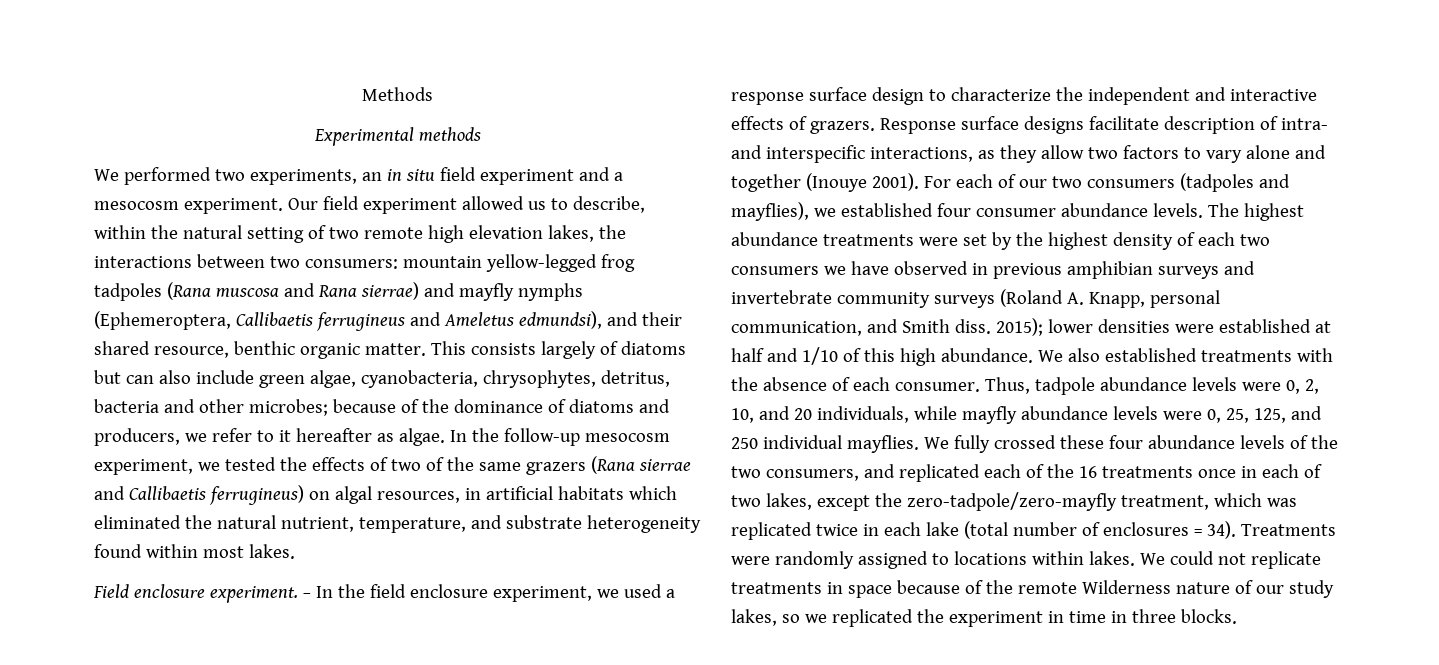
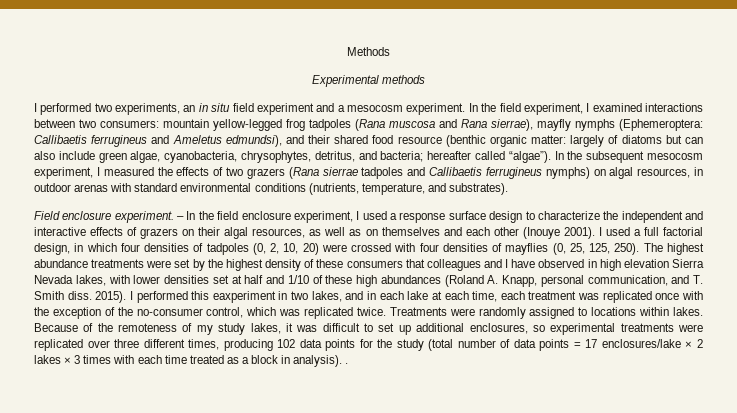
[94,169,119,181] We -> [34,103,37,112] I
[287,196,645,214] [94,225,626,243] Our field experiment allowed us to describe, within the natural setting of two remote high elevation lakes, the -> [468,103,642,115] In the field experiment, I examined
[360,282,455,300] sierrae) and -> [491,119,533,131] sierrae),
[94,311,231,330] (Ephemeroptera, -> [619,119,703,131] (Ephemeroptera:
[153,341,536,359] resource, benthic organic matter. This consists -> [372,135,567,147] food resource (benthic organic matter:
[94,399,670,416] [94,428,580,446] bacteria and other microbes; because of the dominance of diatoms and producers, we refer to it hereafter as algae. In the follow-up -> [358,151,645,163] and bacteria; hereafter called “algae”). In the subsequent
[197,457,276,471] we tested -> [96,167,154,176] I measured
[425,457,521,471] of the same -> (243, 171) none
(691, 465) none -> [361,167,404,179] tadpoles
[209,485,304,505] ferrugineus) -> [485,167,590,179] ferrugineus nymphs)
[485,486,677,500] [94,515,701,533] [94,544,295,559] artificial habitats which eliminated the natural nutrient, temperature, and substrate heterogeneity found within most lakes. -> [34,183,508,195] outdoor arenas with standard environmental conditions (nutrients, temperature, and substrates).
[596,589,619,598] we -> [356,211,360,220] I
[809,116,1328,134] [731,145,1326,163] [731,173,1290,192] [731,202,1203,221] grazers. Response surface designs facilitate description of intra- and interspecific interactions, as they allow two factors to vary alone and together (Inouye 2001). For each of our two consumers (tadpoles and mayflies), we established four consumer abundance levels. -> [140,227,703,239] [34,243,640,255] grazers on their algal resources, as well as on themselves and each other (Inouye 2001). I used a full factorial design, in which four densities of tadpoles (0, 2, 10, 20) were crossed with four densities of mayflies (0, 25, 125, 250).
[1197,232,1270,246] [731,261,1255,279] [731,290,995,308] each two consumers we have observed in previous amphibian surveys and invertebrate community surveys -> [316,259,704,271] [34,275,441,287] these consumers that colleagues and I have observed in high elevation Sierra Nevada lakes, with lower densities set at half and 1/10 of these high abundances
(898, 326) none -> [693,275,703,284] T.
[995,318,1331,336] [731,347,1333,366] [731,377,1319,395] [731,406,1322,424] [731,435,1338,453] [731,464,1322,482] [731,492,1297,511] [731,521,1236,540] 2015); lower densities were established at half and 1/10 of this high abundance. We also established treatments with the absence of each consumer. Thus, tadpole abundance levels were 0, 2, 10, and 20 individuals, while mayfly abundance levels were 0, 25, 125, and 250 individual mayflies. We fully crossed these four abundance levels of the two consumers, and replicated each of the 16 treatments once in each of two lakes, except the zero-tadpole/zero-mayfly treatment, which was replicated twice in each lake (total number of enclosures = 34). -> [95,291,703,303] [34,307,386,319] 2015). I performed this eaxperiment in two lakes, and in each lake at each time, each treatment was replicated once with the exception of the no-consumer control, which was replicated twice.
[1139,551,1321,569] [731,580,1334,598] [731,609,1237,627] We could not replicate treatments in space because of the remote Wilderness nature of our study lakes, so we replicated the experiment in time in three blocks. -> [34,323,703,335] [34,339,703,351] [34,355,349,367] Because of the remoteness of my study lakes, it was difficult to set up additional enclosures, so experimental treatments were replicated over three different times, producing 102 data points for the study (total number of data points = 17 enclosures/lake × 2 lakes × 3 times with each time treated as a block in analysis). .

